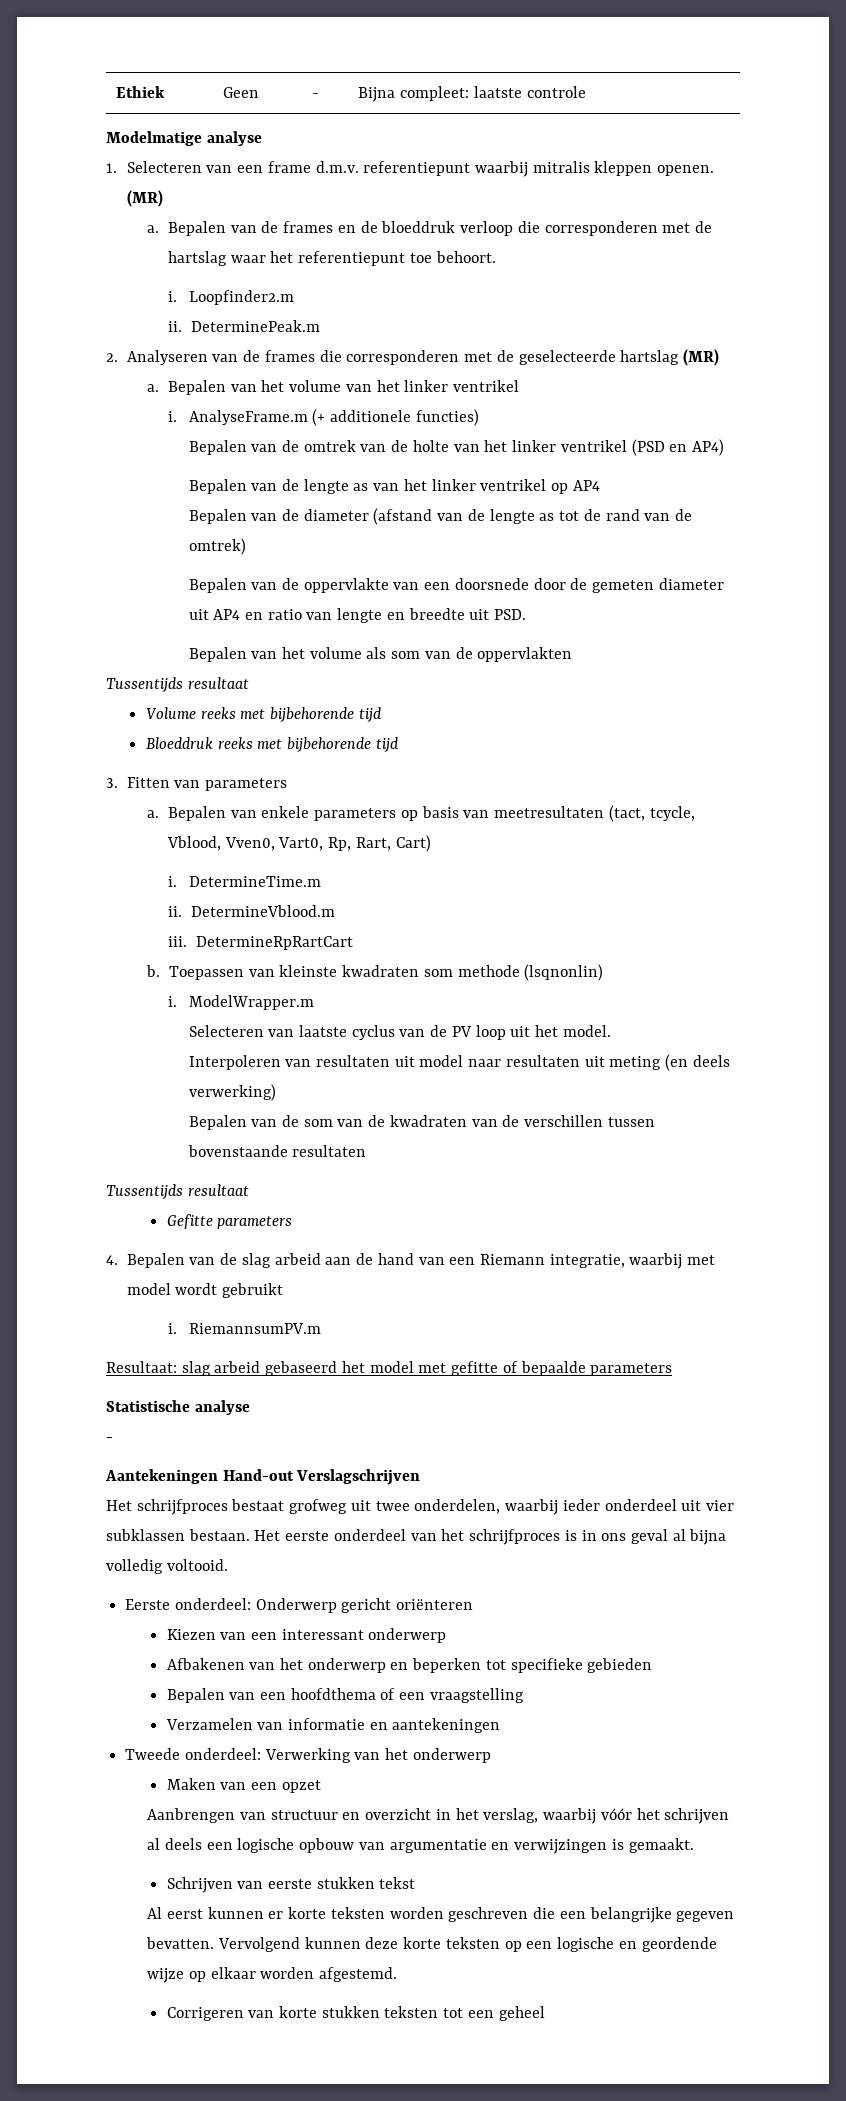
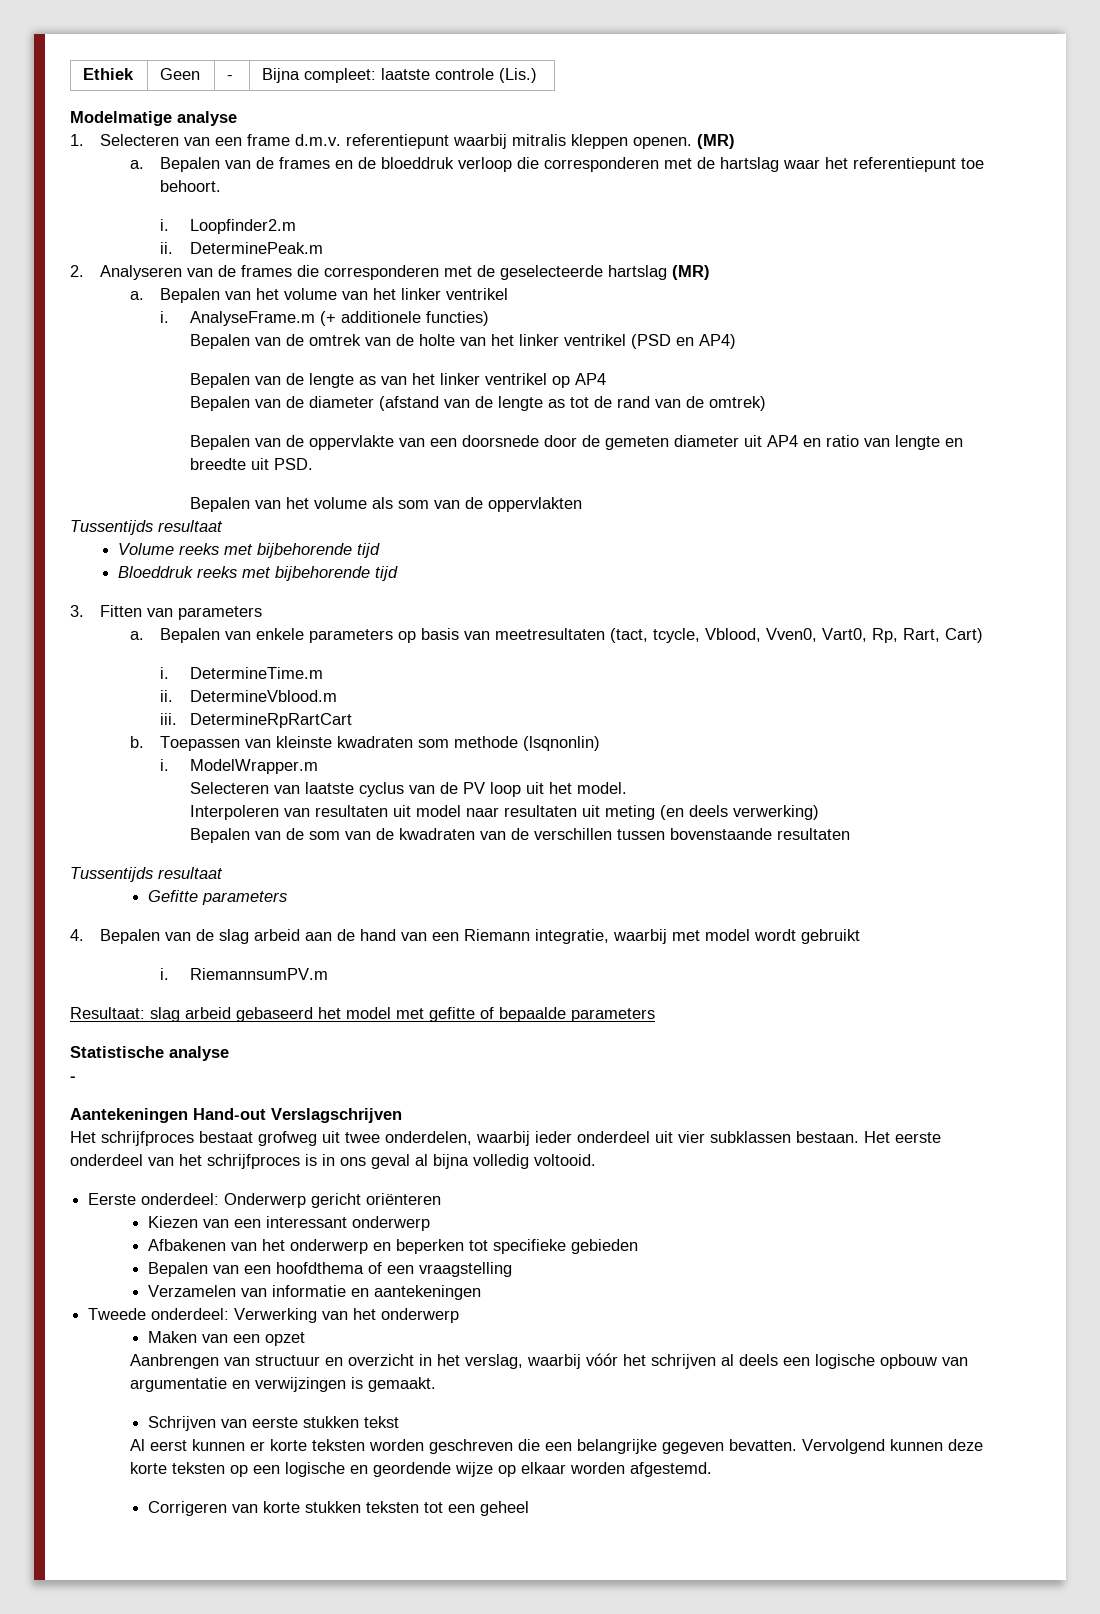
(586, 92) none -> [499,68,538,83] (Lis.)

